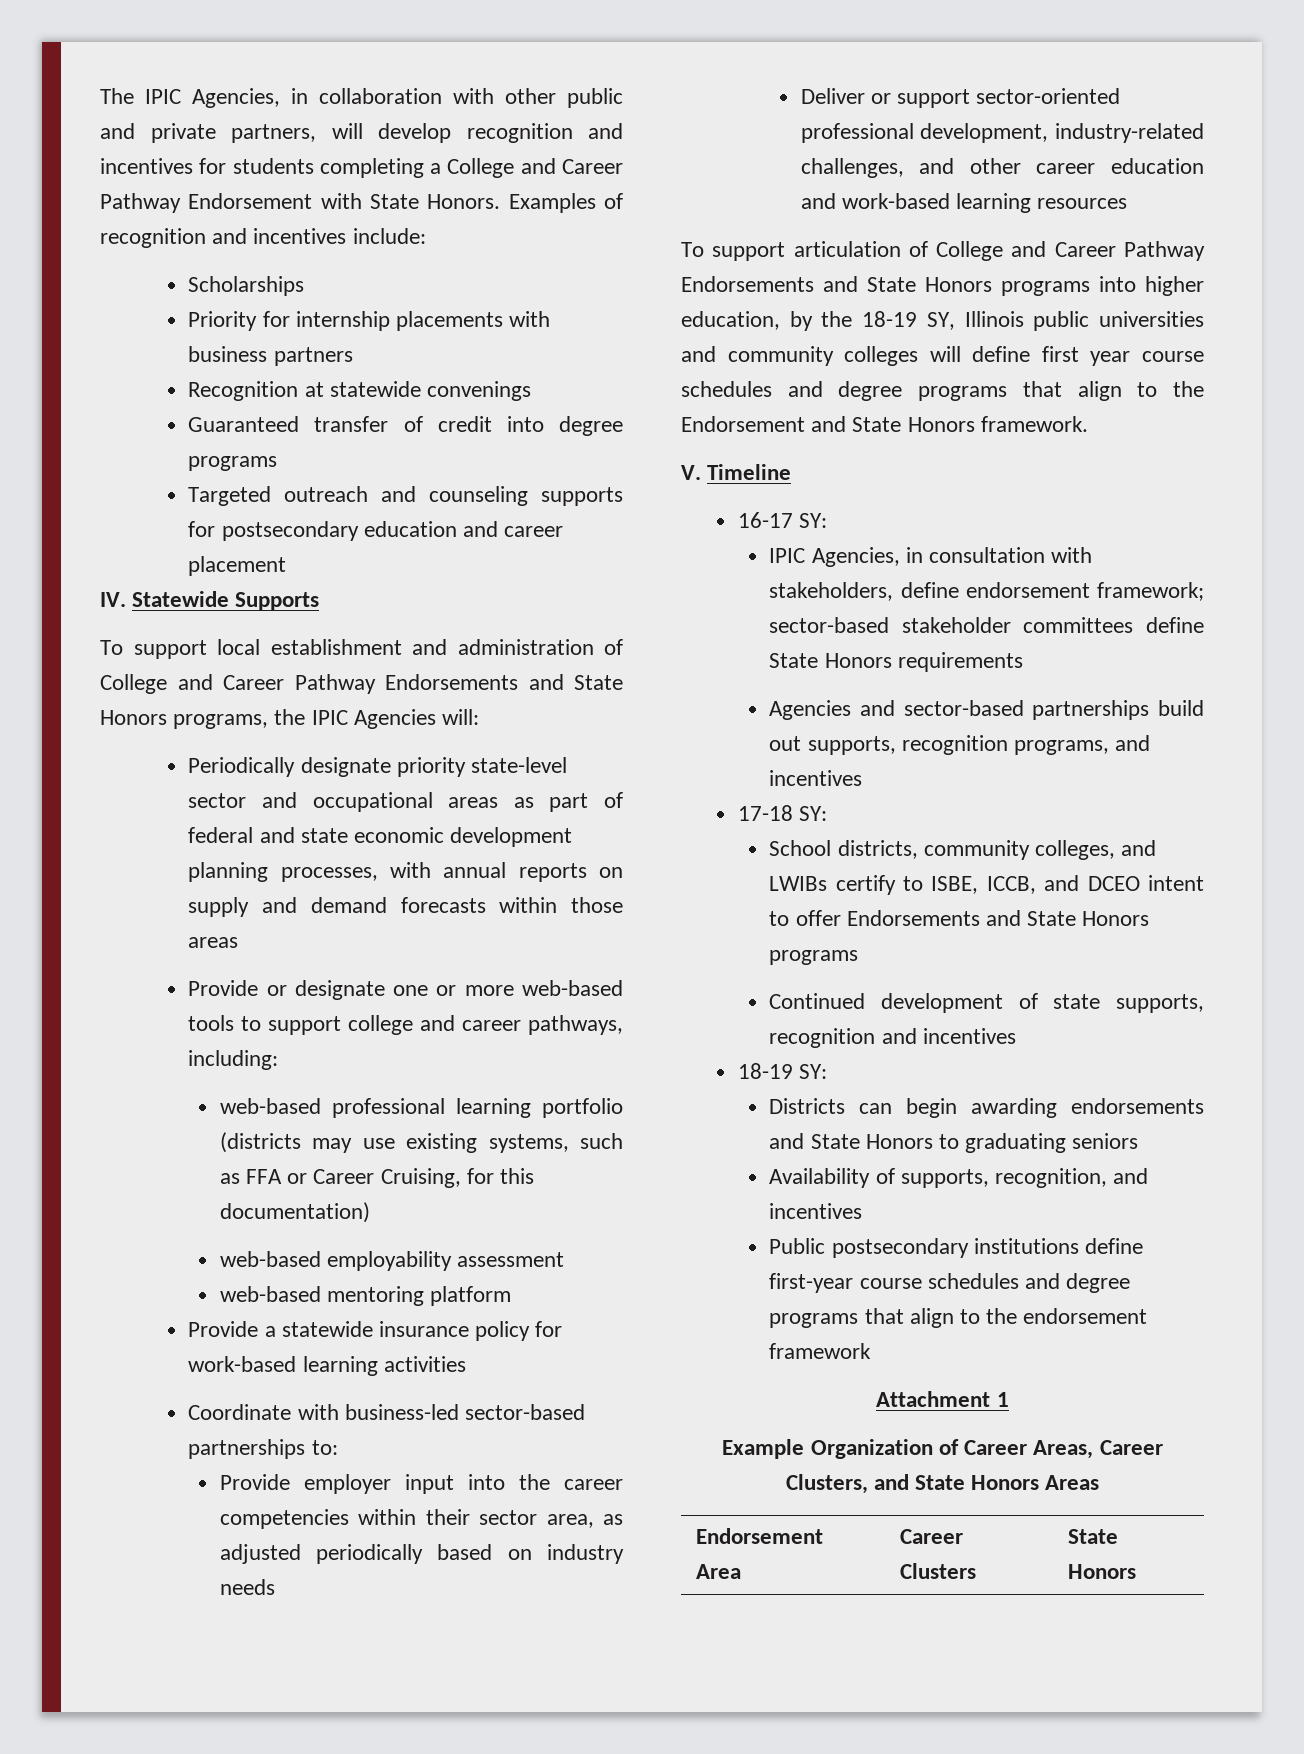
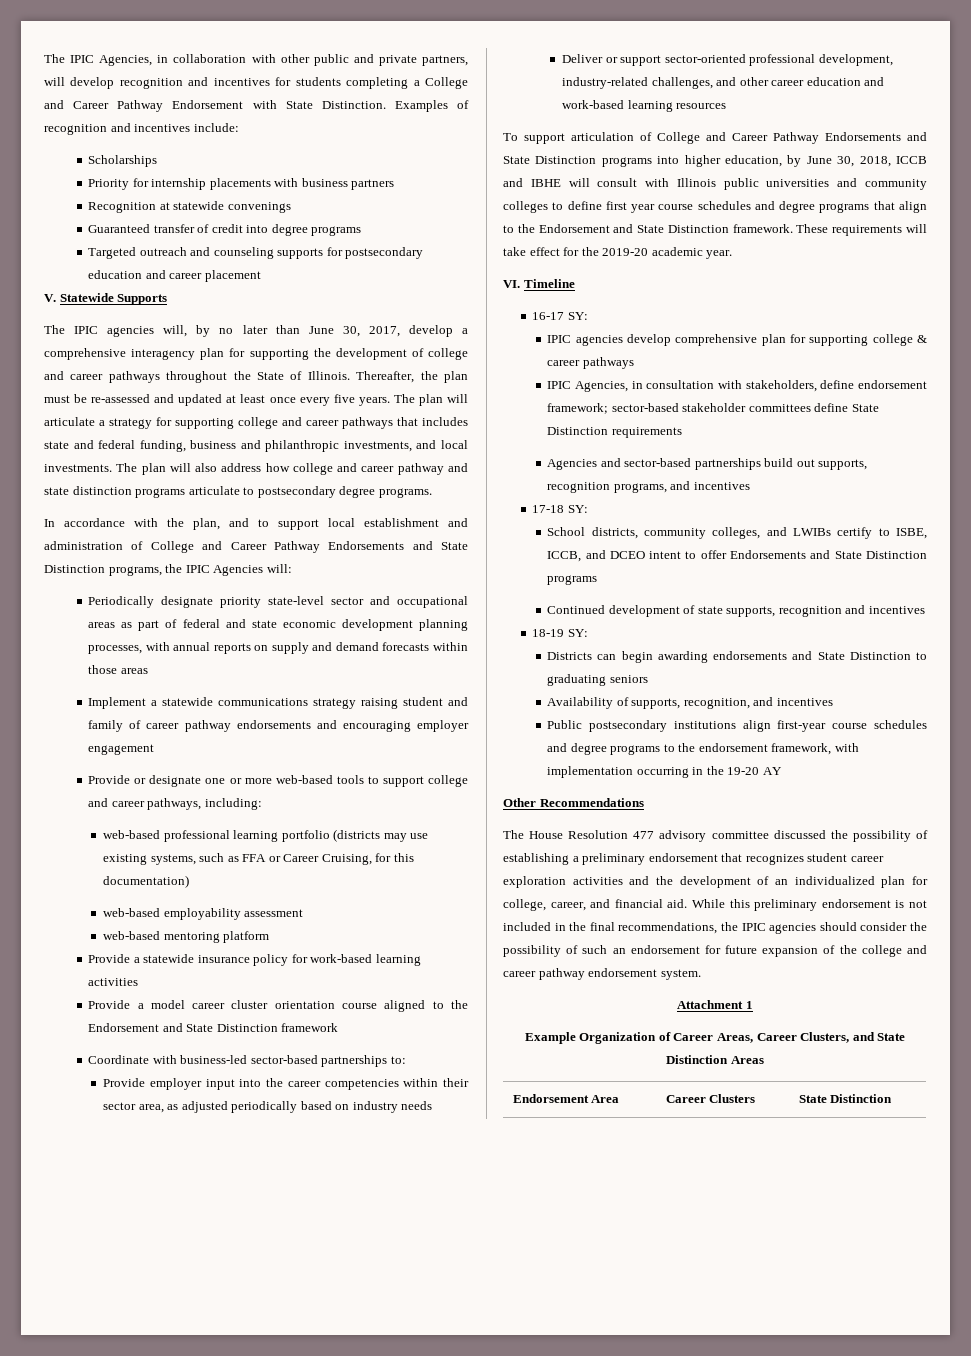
[427,194,501,209] Honors. -> [321,101,386,109] Distinction.
[100,592,126,607] IV. -> [44,294,56,302] V.
[100,640,123,655] To -> [44,325,468,337] [44,348,468,360] [44,371,468,383] [44,394,468,406] [44,417,468,429] [44,440,468,452] [44,463,468,475] [44,486,432,498] [44,518,269,530] The IPIC agencies will, by no later than June 30, 2017, develop a comprehensive interagency plan for supporting the development of college and career pathways throughout the State of Illinois. Thereafter, the plan must be re-assessed and updated at least once every five years. The plan will articulate a strategy for supporting college and career pathways that includes state and federal funding, business and philanthropic investments, and local investments. The plan will also address how college and career pathway and state distinction programs articulate to postsecondary degree programs. // In accordance with the plan, and to
[100,710,167,725] Honors -> [44,565,105,573] Distinction
(239, 942) none -> [88,697,469,709] [88,720,469,732] [88,744,155,755] // Implement a statewide communications strategy raising student and family of career pathway endorsements and encouraging employer engagement
(466, 1364) none -> [88,1000,469,1012] [88,1023,339,1032] // Provide a model career cluster orientation course aligned to the Endorsement and State Distinction framework
[925,277,992,292] Honors -> [535,156,597,164] Distinction
[821,311,955,330] the 18-19 SY, -> [806,156,927,167] [503,178,670,187] June 30, 2018, ICCB and IBHE will consult with
[929,346,961,362] will -> [552,202,564,210] to
[907,417,975,432] Honors -> [667,225,729,233] Distinction
[681,464,792,480] [737,512,828,528] // V. Timeline // 16-17 SY: -> [796,224,927,236] [503,247,733,259] [503,279,575,288] [532,312,588,320] [547,334,927,346] [547,357,634,369] These requirements will take effect for the 2019-20 academic year. // VI. Timeline // 16-17 SY: // IPIC agencies develop comprehensive plan for supporting college & career pathways
[824,653,892,668] Honors -> [547,427,609,435] Distinction
[1082,911,1150,926] Honors -> [866,551,927,559] Distinction
[865,1134,933,1149] Honors -> [849,652,911,660] Distinction
[1084,1238,1143,1254] define -> [742,720,771,732] align
[864,1308,954,1328] that align -> (661, 750) none
[769,1343,872,1359] framework -> [771,743,859,755] [547,766,782,778] [503,798,644,807] [503,830,928,842] [503,853,884,865] [503,876,928,888] [503,899,927,911] [503,922,927,934] [503,945,927,957] [503,968,701,980] framework, with implementation occurring in the 19-20 AY // Other Recommendations // The House Resolution 477 advisory committee discussed the possibility of establishing a preliminary endorsement that recognizes student career exploration activities and the development of an individualized plan for college, career, and financial aid. While this preliminary endorsement is not included in the final recommendations, the IPIC agencies should consider the possibility of such an endorsement for future expansion of the college and career pathway endorsement system.
[971,1475,1040,1490] Honors -> [666,1055,729,1064] Distinction
[1068,1564,1137,1579] Honors -> [830,1094,893,1103] Distinction

